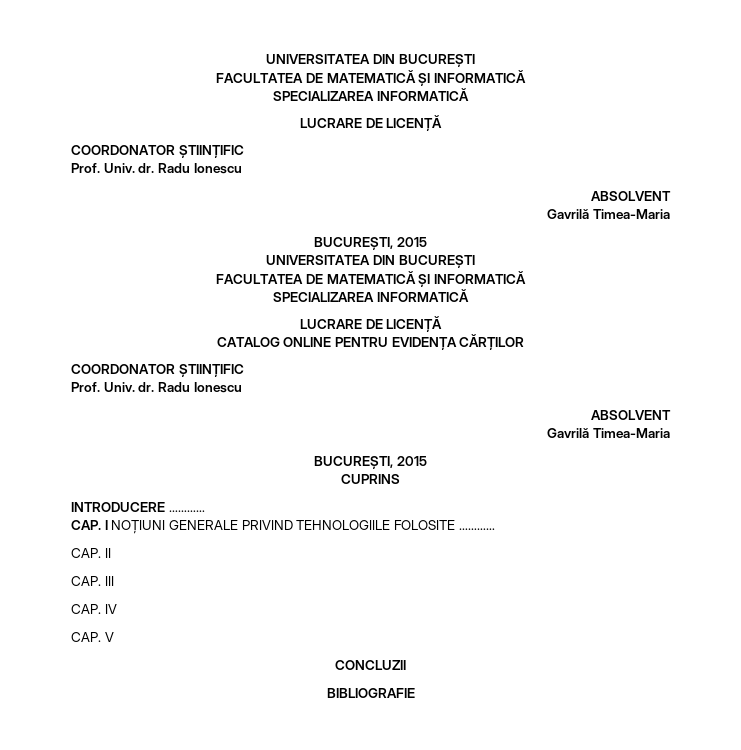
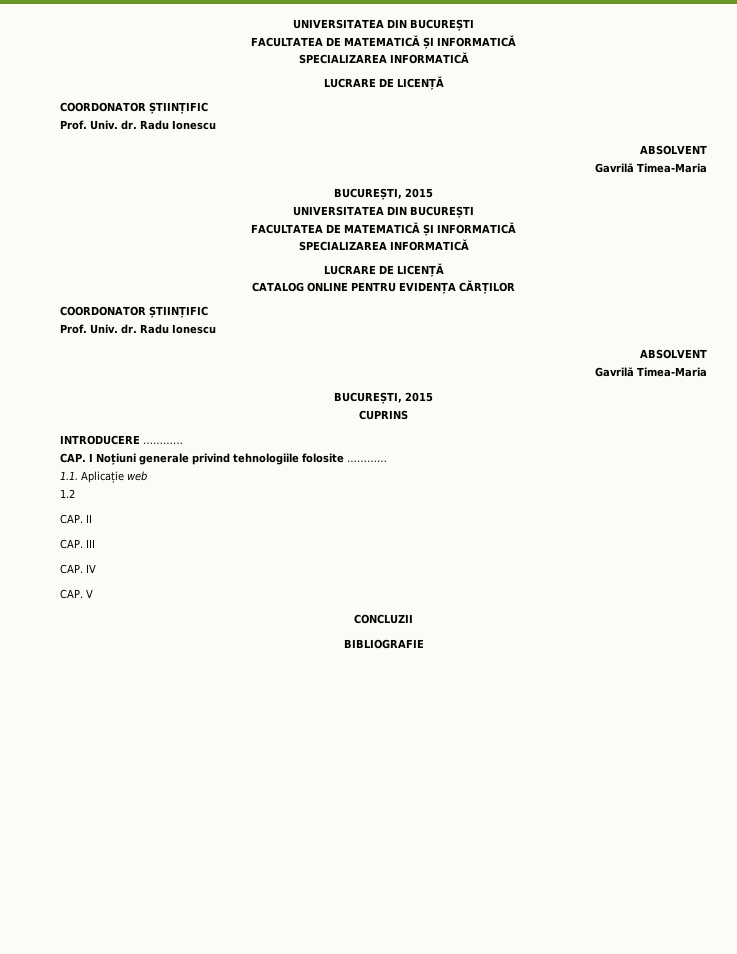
[111,520,495,534] NOȚIUNI GENERALE PRIVIND TEHNOLOGIILE FOLOSITE ………… -> [95,453,387,465] [60,471,147,483] [60,489,75,498] Noțiuni generale privind tehnologiile folosite ………… // 1.1. Aplicație web // 1.2

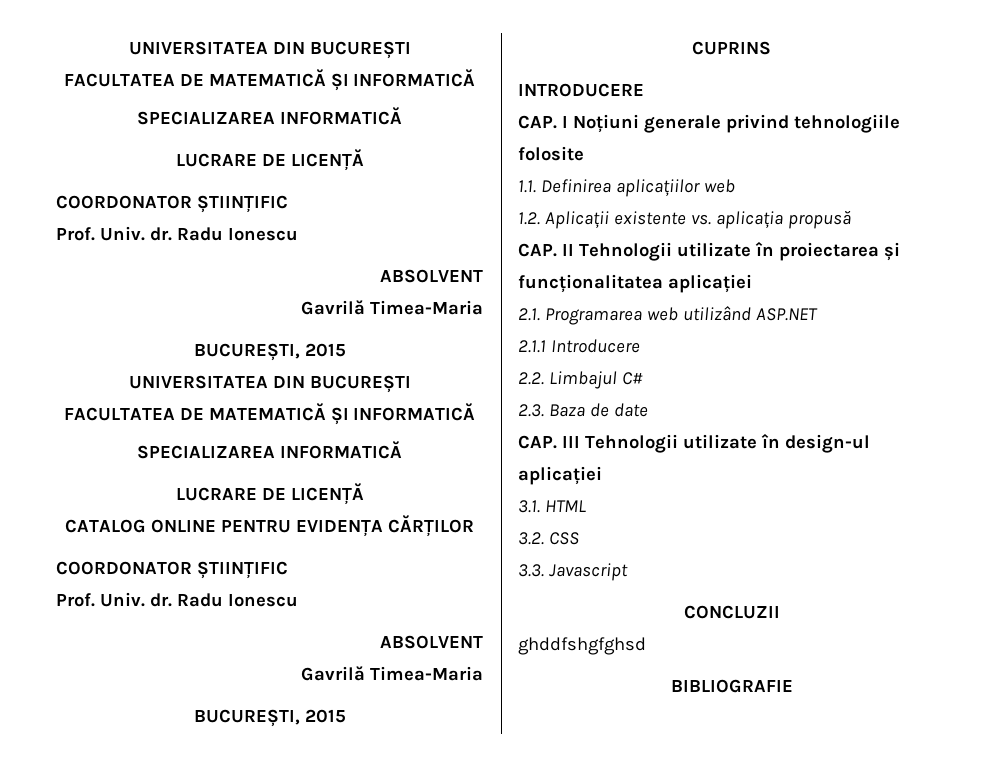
[143,442,183,444] ………… -> (644, 90) none
[346,460,387,462] ………… -> (584, 153) none
[81,471,124,483] Aplicație -> [540,179,700,197] Definirea aplicațiilor
[60,489,75,498] [60,514,92,524] [60,539,95,549] [60,564,96,574] [60,589,93,599] 1.2 // CAP. II // CAP. III // CAP. IV // CAP. V -> [518,211,851,229] [518,241,900,261] [518,274,752,293] [518,306,818,325] [518,339,640,353] [518,371,643,389] [518,403,648,417] [518,433,870,453] [518,466,602,485] [518,500,586,513] [518,532,579,545] [518,563,628,581] 1.2. Aplicații existente vs. aplicația propusă // CAP. II Tehnologii utilizate în proiectarea și funcționalitatea aplicației // 2.1. Programarea web utilizând ASP.NET // 2.1.1 Introducere // 2.2. Limbajul C# // 2.3. Baza de date // CAP. III Tehnologii utilizate în design-ul aplicației // 3.1. HTML // 3.2. CSS // 3.3. Javascript
(413, 619) none -> [518,637,646,655] // ghddfshgfghsd

